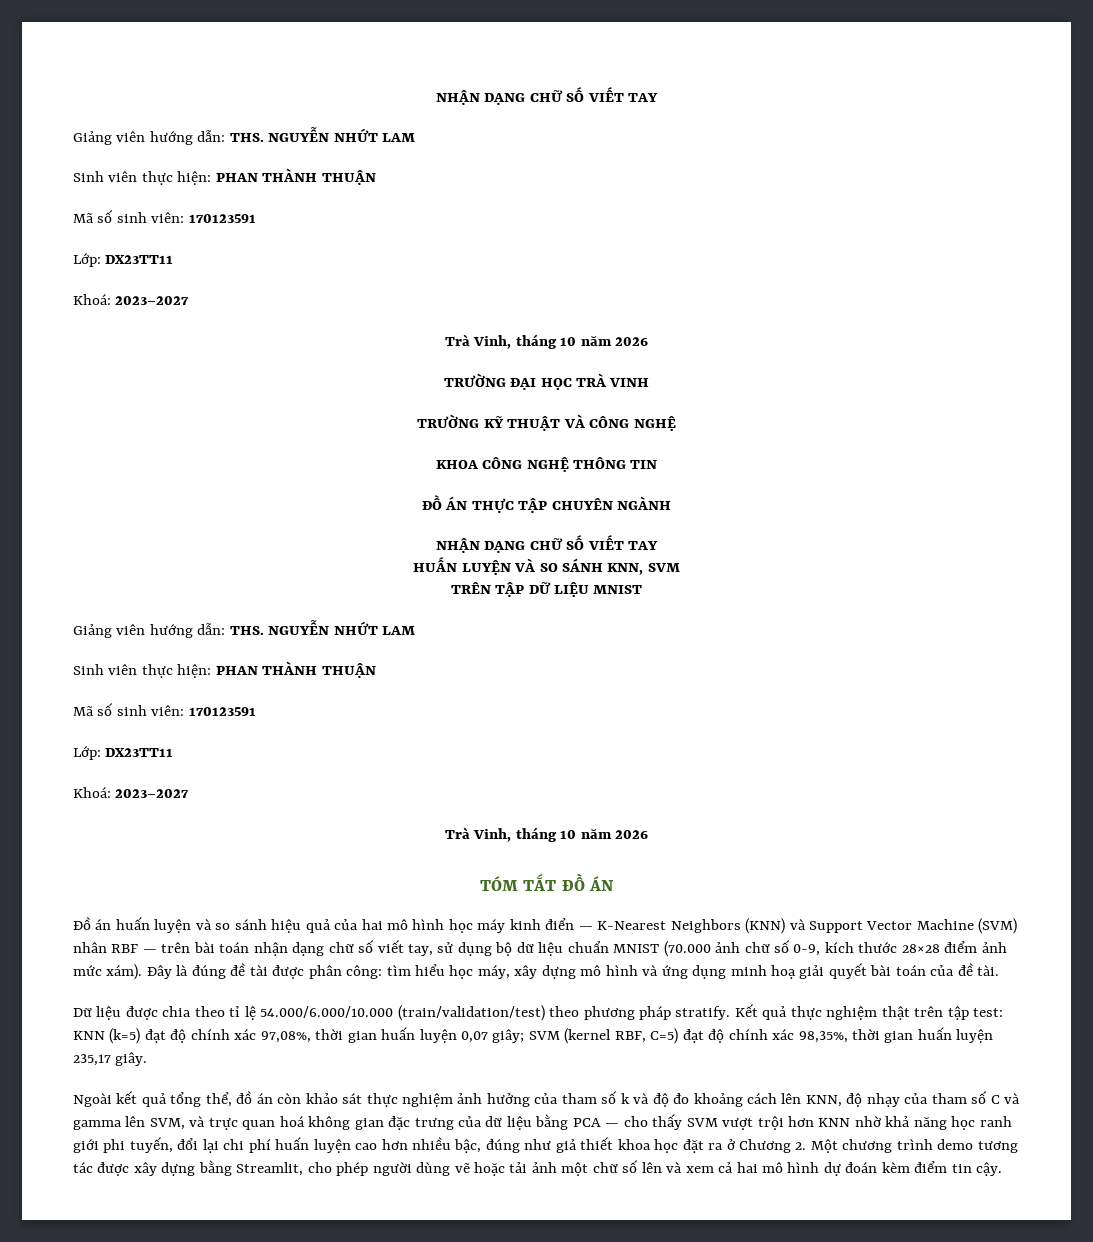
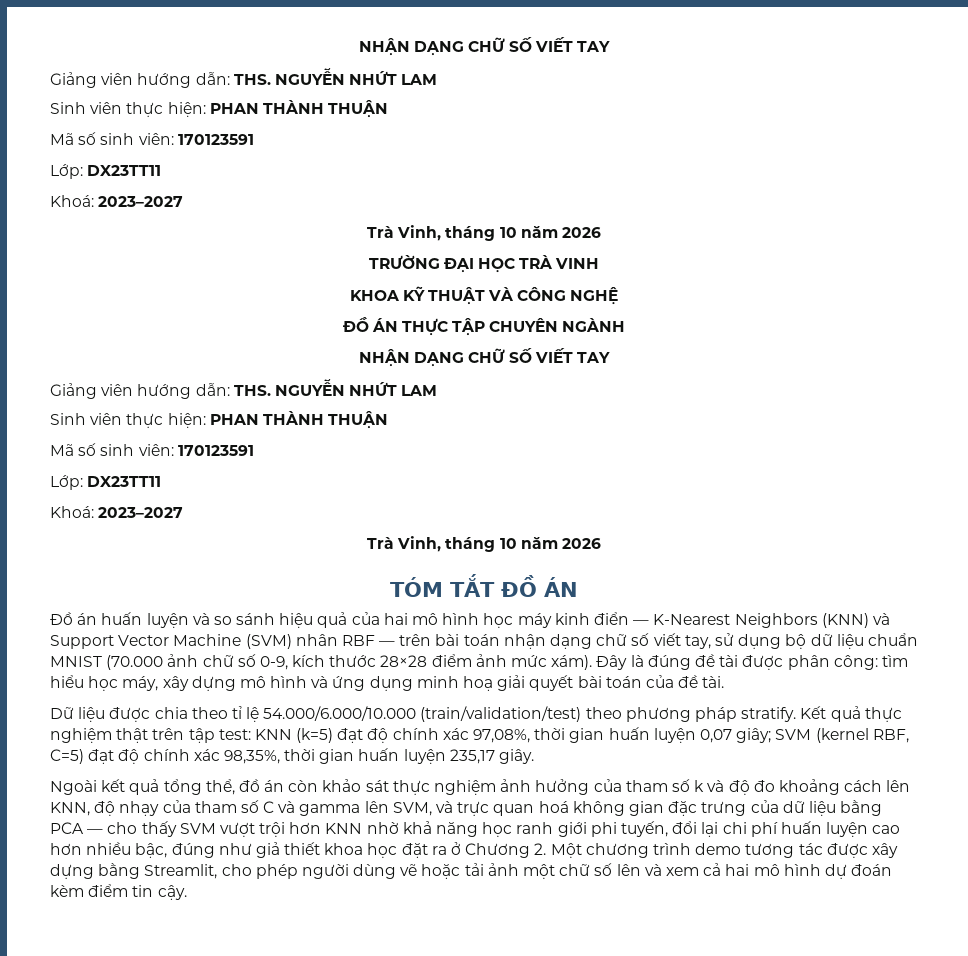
[417,414,480,428] TRƯỜNG -> [349,290,400,301] KHOA
[435,457,658,472] // KHOA CÔNG NGHỆ THÔNG TIN -> (619, 296) none
[413,557,680,575] [450,582,643,597] // HUẤN LUYỆN VÀ SO SÁNH KNN, SVM // TRÊN TẬP DỮ LIỆU MNIST -> (610, 357) none

